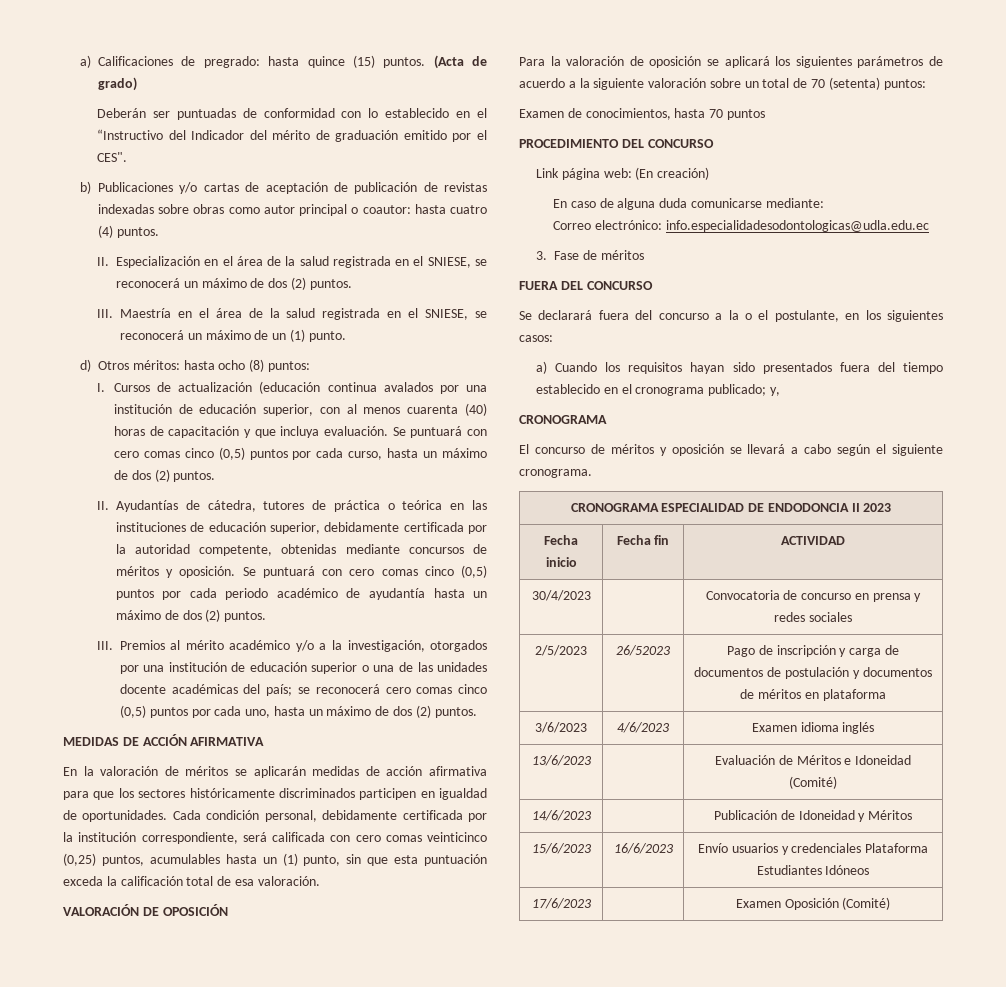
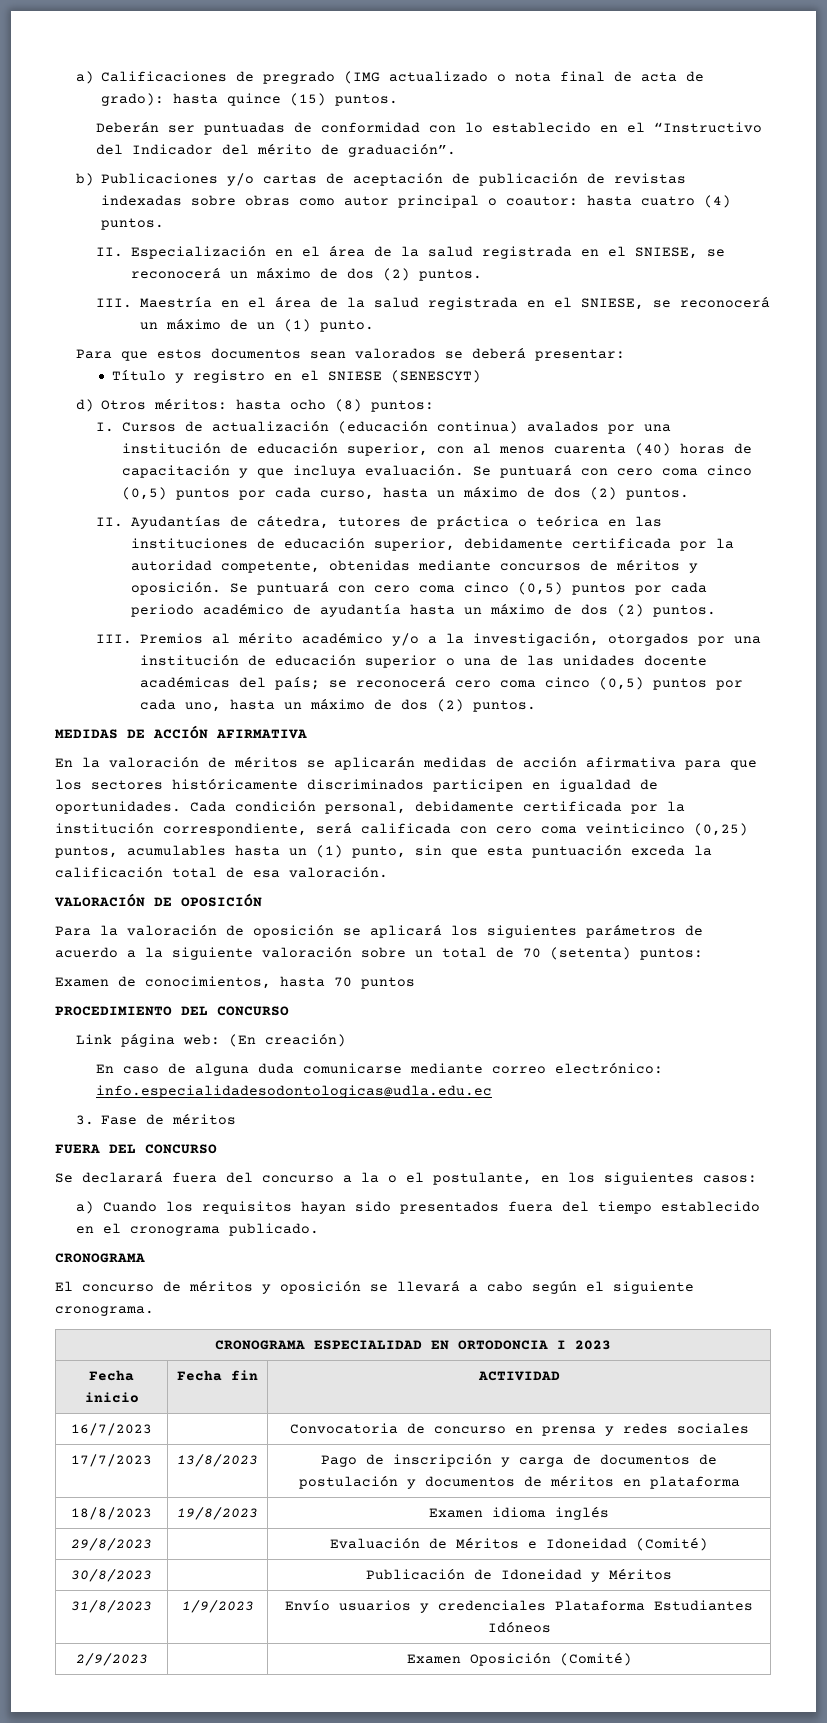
[203,56,260,68] pregrado: -> [262,71,704,84] [100,93,164,106] pregrado (IMG actualizado o nota final de acta de grado):
[433,55,487,69] [97,77,137,91] (Acta de grado) -> (398, 100) none
[335,130,487,142] [96,152,127,162] graduación emitido por el CES". -> [348,143,457,157] graduación”.
(346, 336) none -> [75,347,625,361] [112,369,482,383] // Para que estos documentos sean valorados se deberá presentar: // Título y registro en el SNIESE (SENESCYT)
[327,382,377,392] continua -> [436,421,518,434] continua)
[143,451,180,458] comas -> [661,468,698,476] coma
[381,569,418,576] comas -> [418,585,455,593] coma
[416,687,453,694] comas -> [499,680,536,688] coma
[385,835,422,842] comas -> [541,826,577,834] coma
[765,198,824,208] [552,221,591,230] mediante: // Correo -> [410,1063,547,1074] mediante correo
[708,384,780,396] publicado; y, -> [228,1223,319,1236] publicado.
[748,503,860,512] DE ENDODONCIA II -> [431,1340,566,1350] EN ORTODONCIA I
[531,590,591,601] 30/4/2023 -> [71,1423,152,1436] 16/7/2023
[535,645,587,656] [616,645,671,656] 2/5/2023 | 26/52023 -> [71,1454,152,1467] [177,1454,258,1467] 17/7/2023 | 13/8/2023
[535,722,587,733] [617,722,670,733] 3/6/2023 | 4/6/2023 -> [71,1507,152,1520] [177,1507,258,1520] 18/8/2023 | 19/8/2023
[531,755,592,766] 13/6/2023 -> [71,1538,152,1551] 29/8/2023
[531,810,592,821] 14/6/2023 -> [71,1569,152,1582] 30/8/2023
[531,843,592,854] [613,843,674,854] 15/6/2023 | 16/6/2023 -> [71,1600,152,1613] [181,1600,254,1613] 31/8/2023 | 1/9/2023
[531,898,592,909] 17/6/2023 -> [75,1653,148,1666] 2/9/2023

